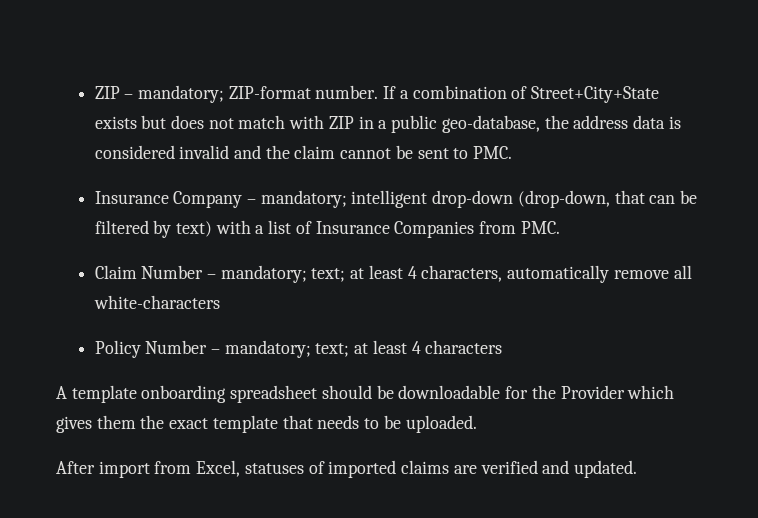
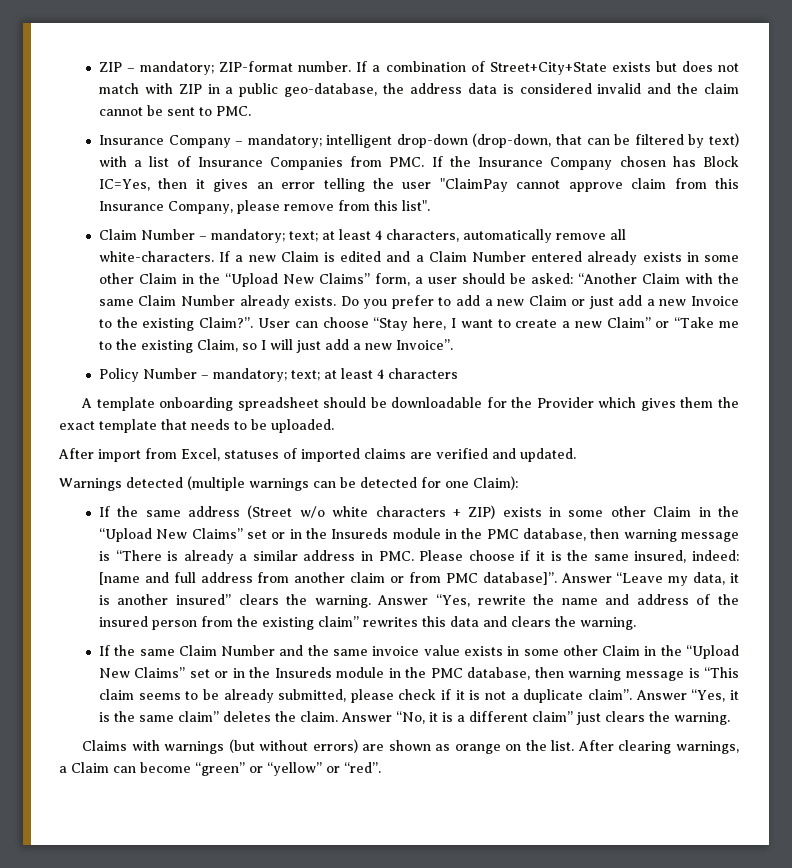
(560, 227) none -> [431,156,739,170] [98,178,739,192] [98,200,430,214] If the Insurance Company chosen has Block IC=Yes, then it gives an error telling the user "ClaimPay cannot approve claim from this Insurance Company, please remove from this list".
[93,295,220,309] white-characters -> [98,251,740,265] [98,273,740,287] [98,295,739,309] [98,317,740,331] [98,339,453,353] white-characters. If a new Claim is edited and a Claim Number entered already exists in some other Claim in the “Upload New Claims” form, a user should be asked: “Another Claim with the same Claim Number already exists. Do you prefer to add a new Claim or just add a new Invoice to the existing Claim?”. User can choose “Stay here, I want to create a new Claim” or “Take me to the existing Claim, so I will just add a new Invoice”.
(637, 469) none -> [59,476,518,491] [98,505,740,519] [98,528,740,542] [98,550,739,564] [98,572,740,586] [98,594,739,608] [98,616,636,630] [98,645,739,659] [98,667,740,681] [98,689,740,703] [98,711,730,725] [82,739,739,754] [59,762,381,776] // Warnings detected (multiple warnings can be detected for one Claim): // If the same address (Street w/o white characters + ZIP) exists in some other Claim in the “Upload New Claims” set or in the Insureds module in the PMC database, then warning message is “There is already a similar address in PMC. Please choose if it is the same insured, indeed: [name and full address from another claim or from PMC database]”. Answer “Leave my data, it is another insured” clears the warning. Answer “Yes, rewrite the name and address of the insured person from the existing claim” rewrites this data and clears the warning. // If the same Claim Number and the same invoice value exists in some other Claim in the “Upload New Claims” set or in the Insureds module in the PMC database, then warning message is “This claim seems to be already submitted, please check if it is not a duplicate claim”. Answer “Yes, it is the same claim” deletes the claim. Answer “No, it is a different claim” just clears the warning. // Claims with warnings (but without errors) are shown as orange on the list. After clearing warnings, a Claim can become “green” or “yellow” or “red”.

